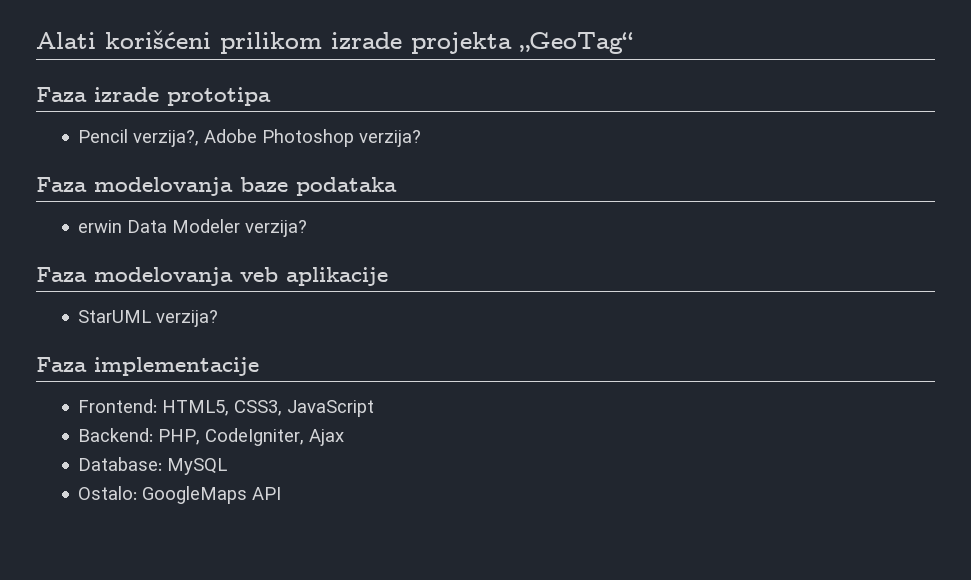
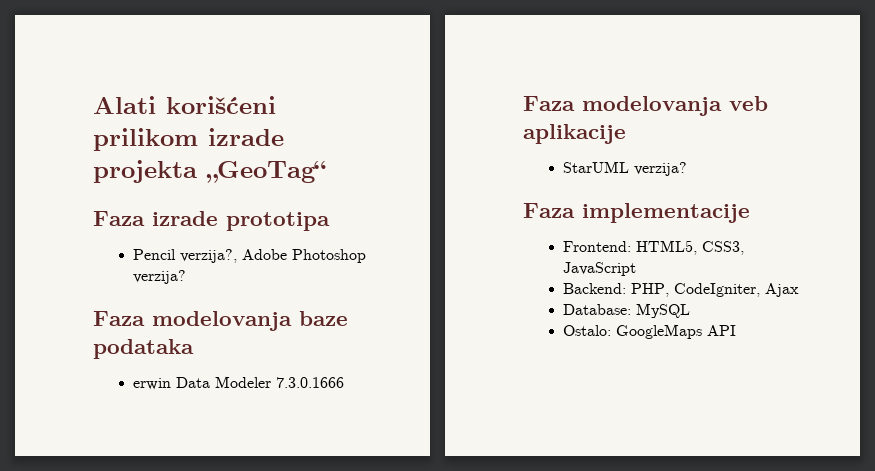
[245,220,308,237] verzija? -> [276,377,345,388] 7.3.0.1666

